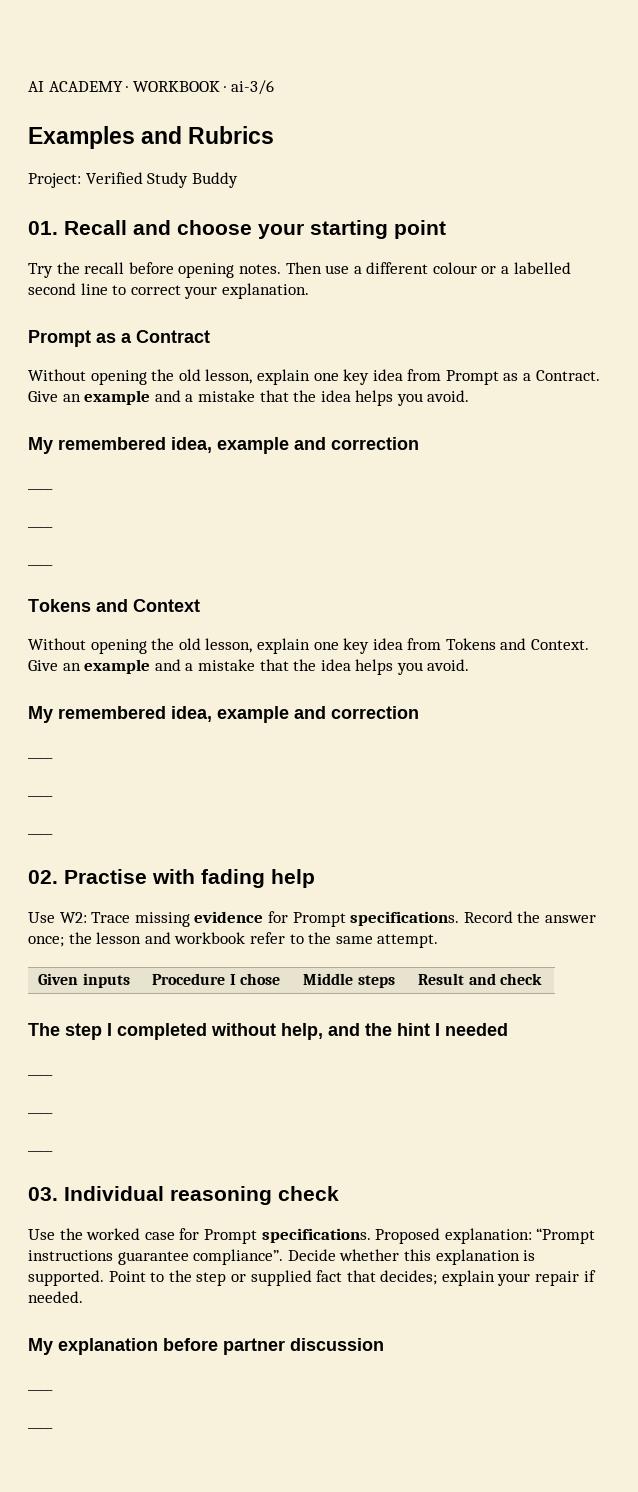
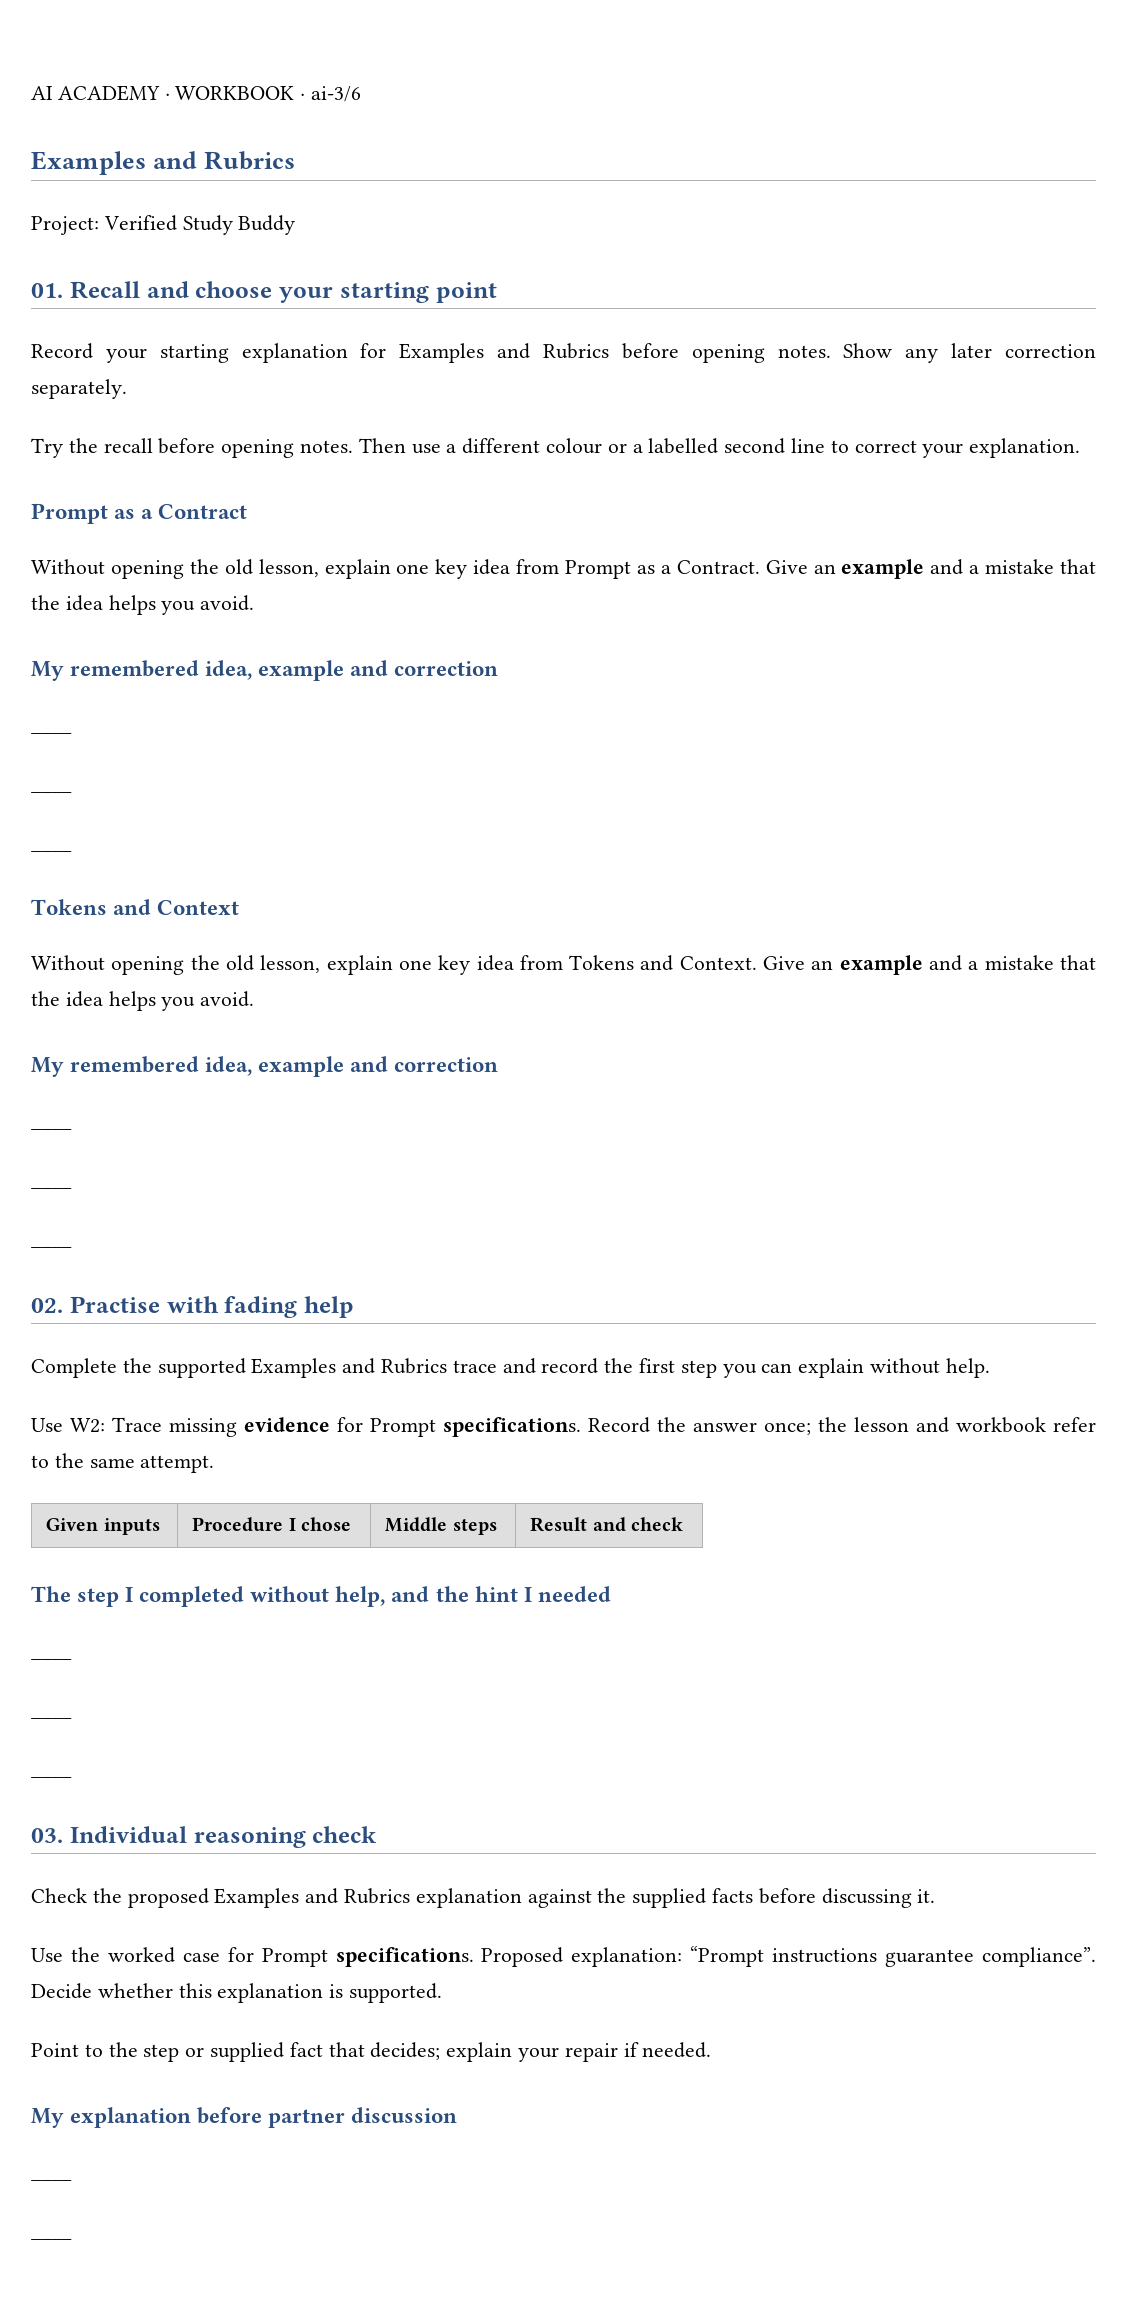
(446, 229) none -> [31,343,1096,363] [31,379,127,399] // Record your starting explanation for Examples and Rubrics before opening notes. Show any later correction separately.
(315, 878) none -> [31,1358,990,1378] // Complete the supported Examples and Rubrics trace and record the first step you can explain without help.
(339, 1193) none -> [31,1888,936,1908] // Check the proposed Examples and Rubrics explanation against the supplied facts before discussing it.
(104, 1278) none -> (443, 1993) //

